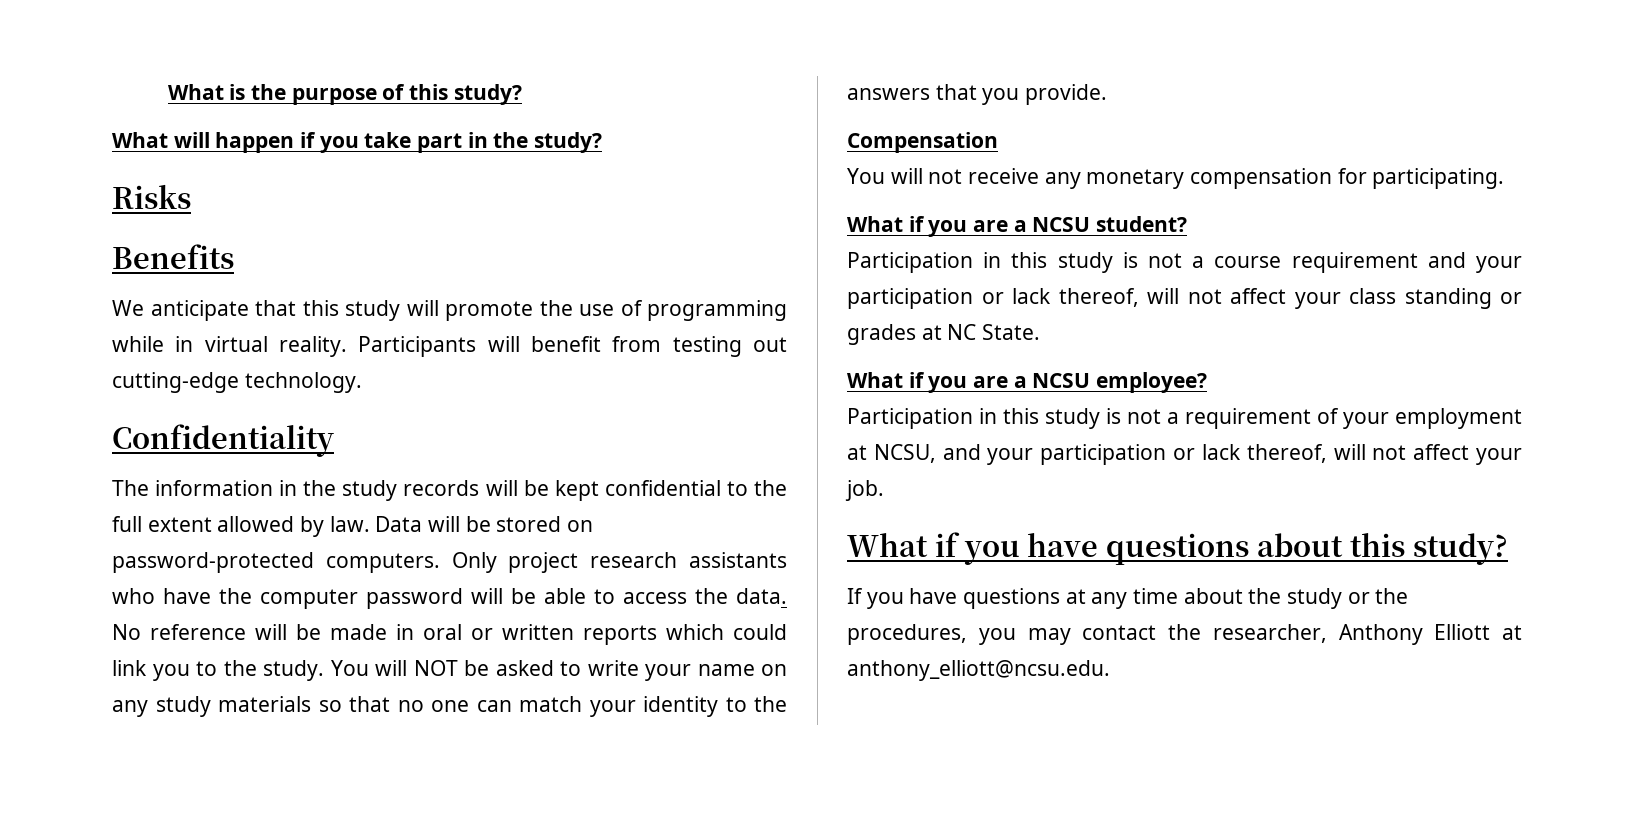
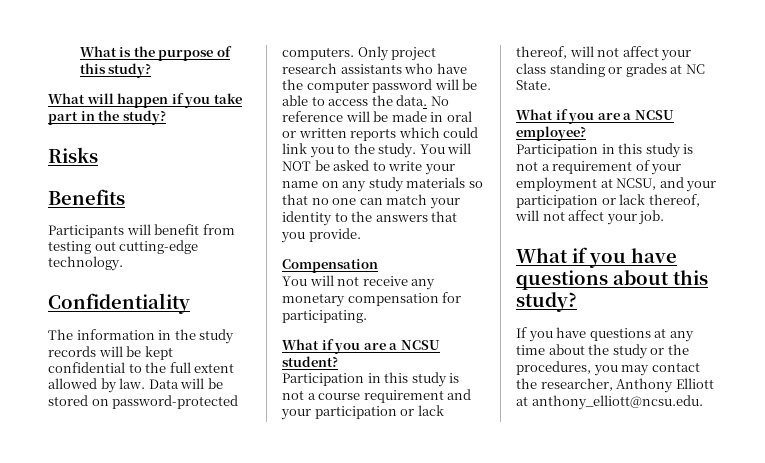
[112,300,787,321] [112,336,347,357] We anticipate that this study will promote the use of programming while in virtual reality. -> (125, 197) none

